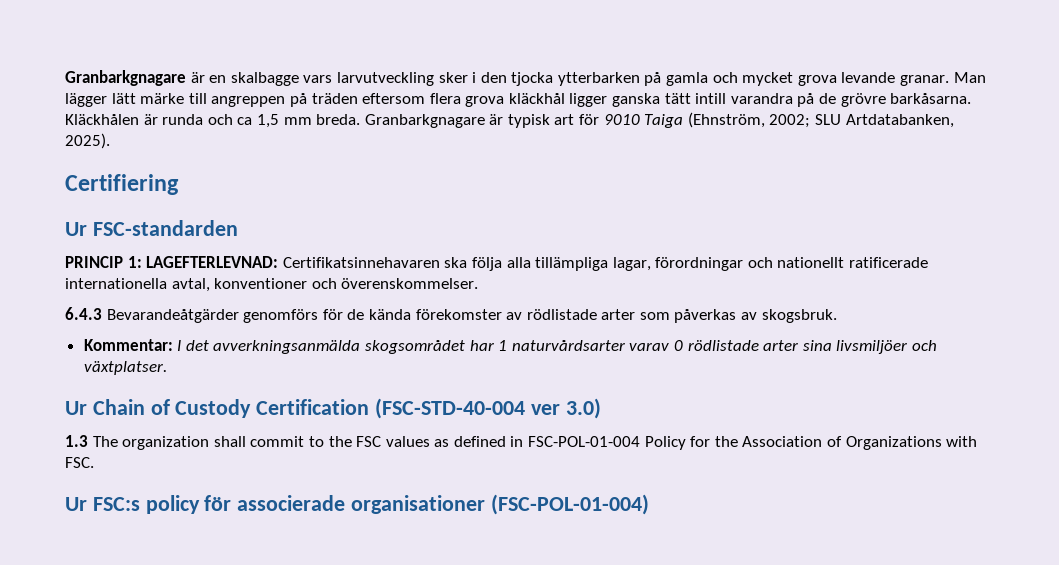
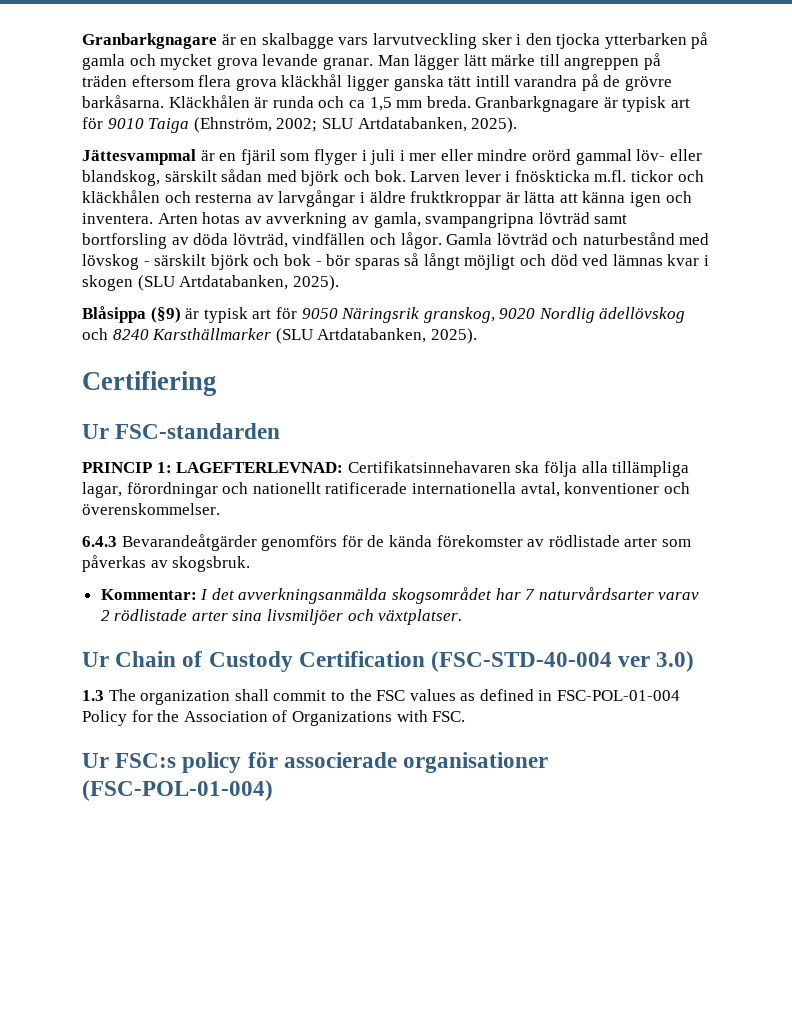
(110, 141) none -> [82,149,702,165] [82,169,704,186] [82,190,692,207] [82,212,628,228] [82,232,710,249] [82,253,710,270] [82,275,339,291] [82,306,686,323] [82,328,477,344] // Jättesvampmal är en fjäril som flyger i juli i mer eller mindre orörd gammal löv- eller blandskog, särskilt sådan med björk och bok. Larven lever i fnöskticka m.fl. tickor och kläckhålen och resterna av larvgångar i äldre fruktkroppar är lätta att känna igen och inventera. Arten hotas av avverkning av gamla, svampangripna lövträd samt bortforsling av döda lövträd, vindfällen och lågor. Gamla lövträd och naturbestånd med lövskog - särskilt björk och bok - bör sparas så långt möjligt och död ved lämnas kvar i skogen (SLU Artdatabanken, 2025). // Blåsippa (§9) är typisk art för 9050 Näringsrik granskog, 9020 Nordlig ädellövskog och 8240 Karsthällmarker (SLU Artdatabanken, 2025).
[498,340,508,351] 1 -> [525,589,536,600] 7
[674,340,684,351] 0 -> [100,610,110,621] 2

